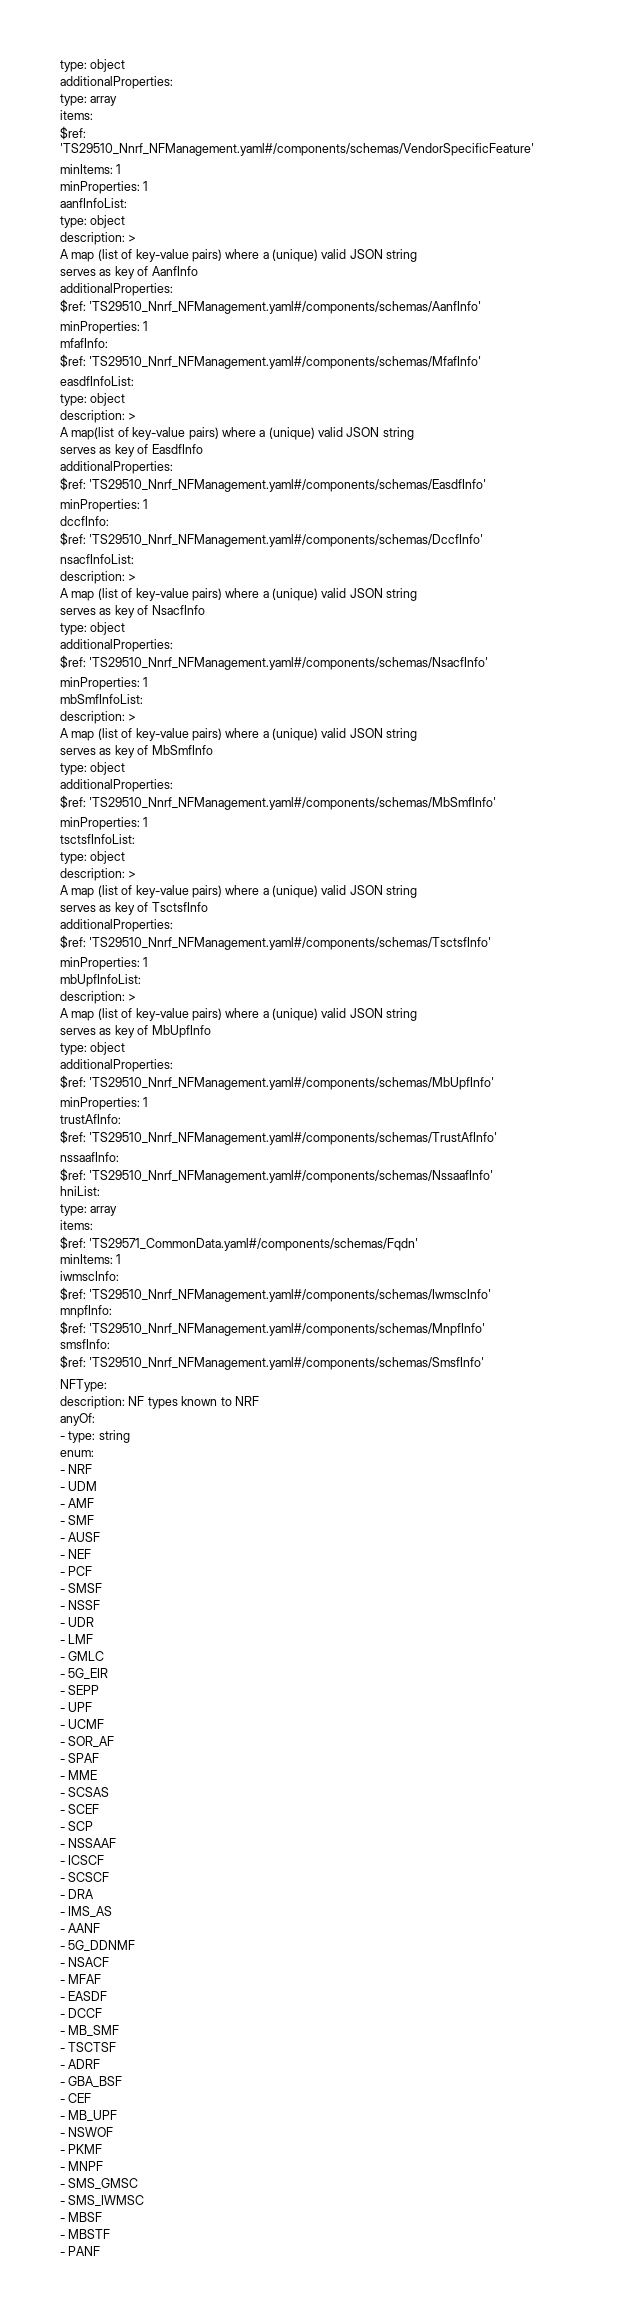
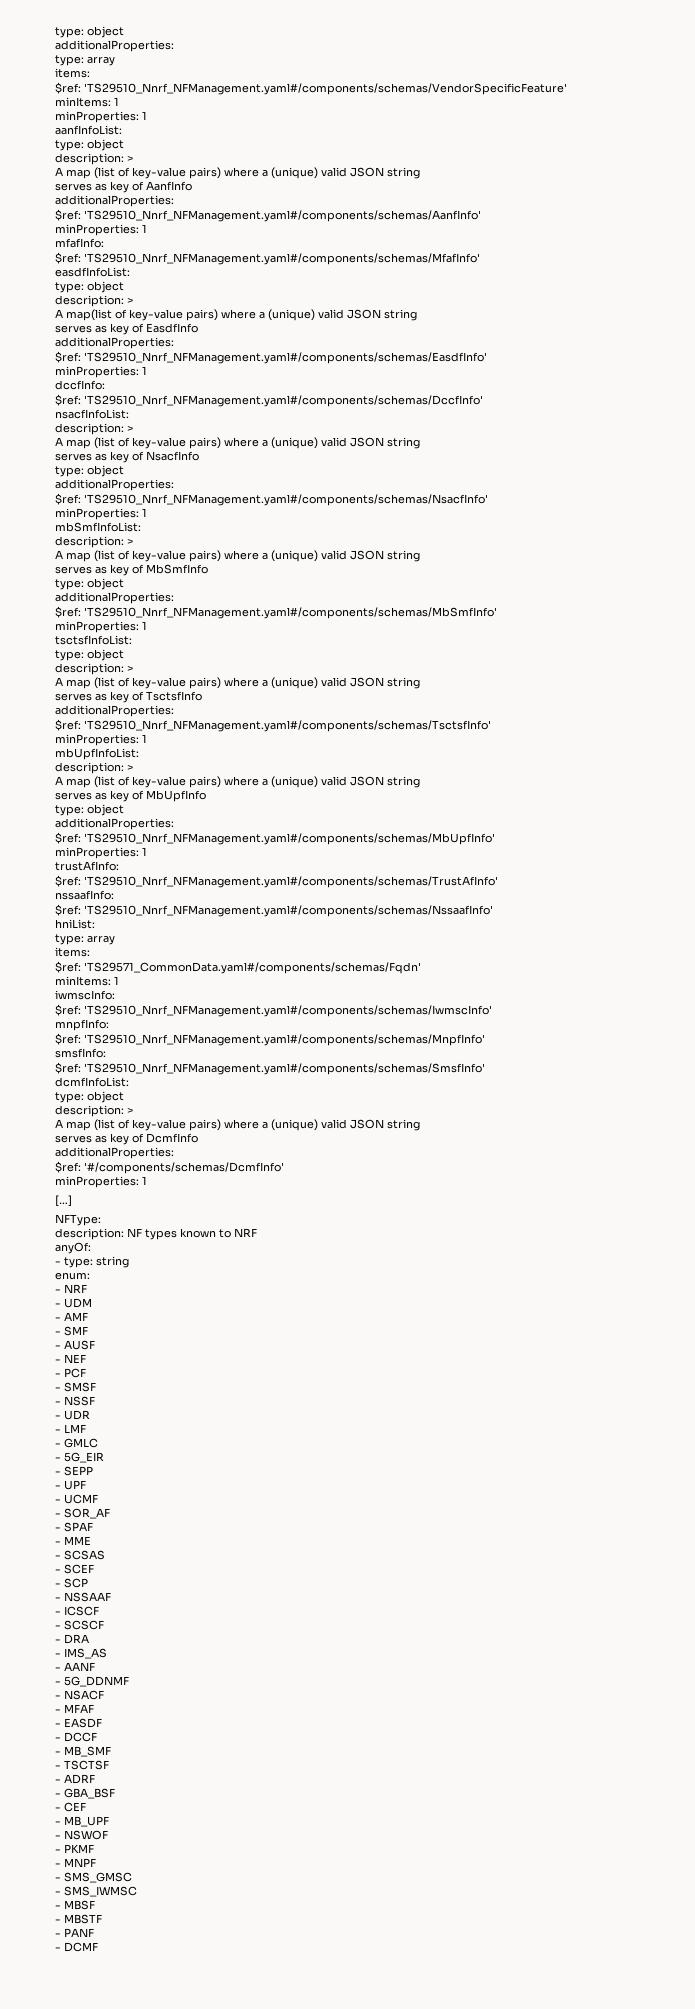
(485, 1363) none -> [55,1077,129,1087] [55,1091,124,1103] [55,1105,133,1117] [55,1119,420,1131] [55,1133,198,1145] [55,1147,174,1159] [55,1161,284,1174] [55,1176,147,1188] [55,1195,72,1207] // dcmfInfoList: // type: object // description: > // A map (list of key-value pairs) where a (unique) valid JSON string // serves as key of DcmfInfo // additionalProperties: // $ref: '#/components/schemas/DcmfInfo' // minProperties: 1 // […]
(101, 2251) none -> [55,1942,98,1952] // - DCMF

